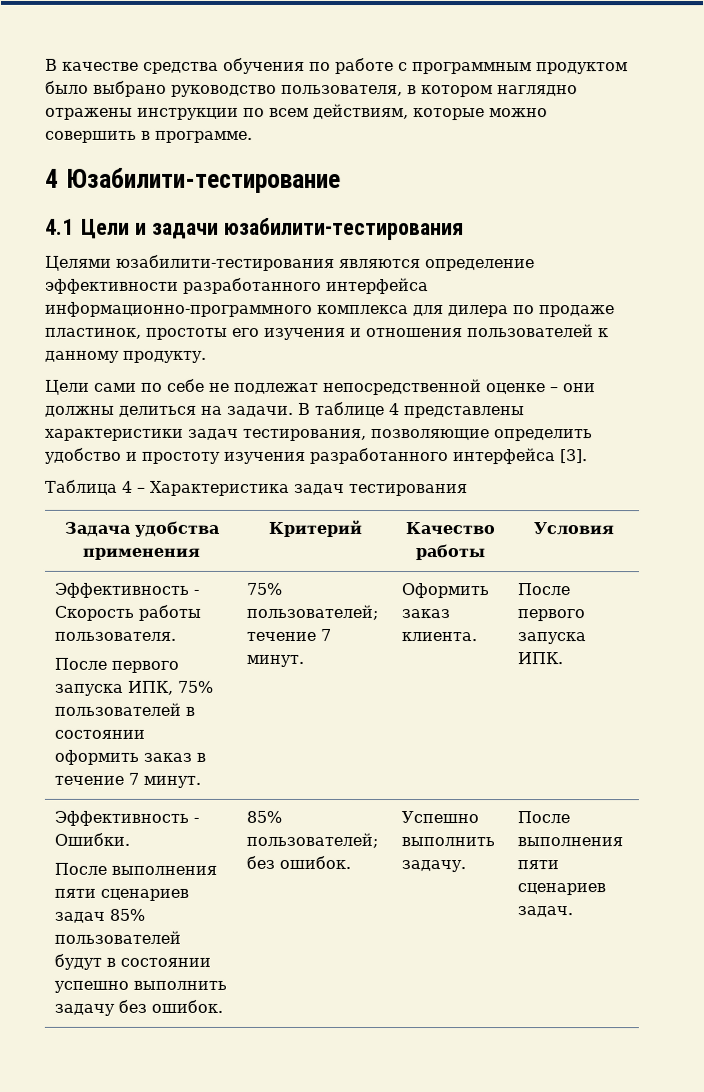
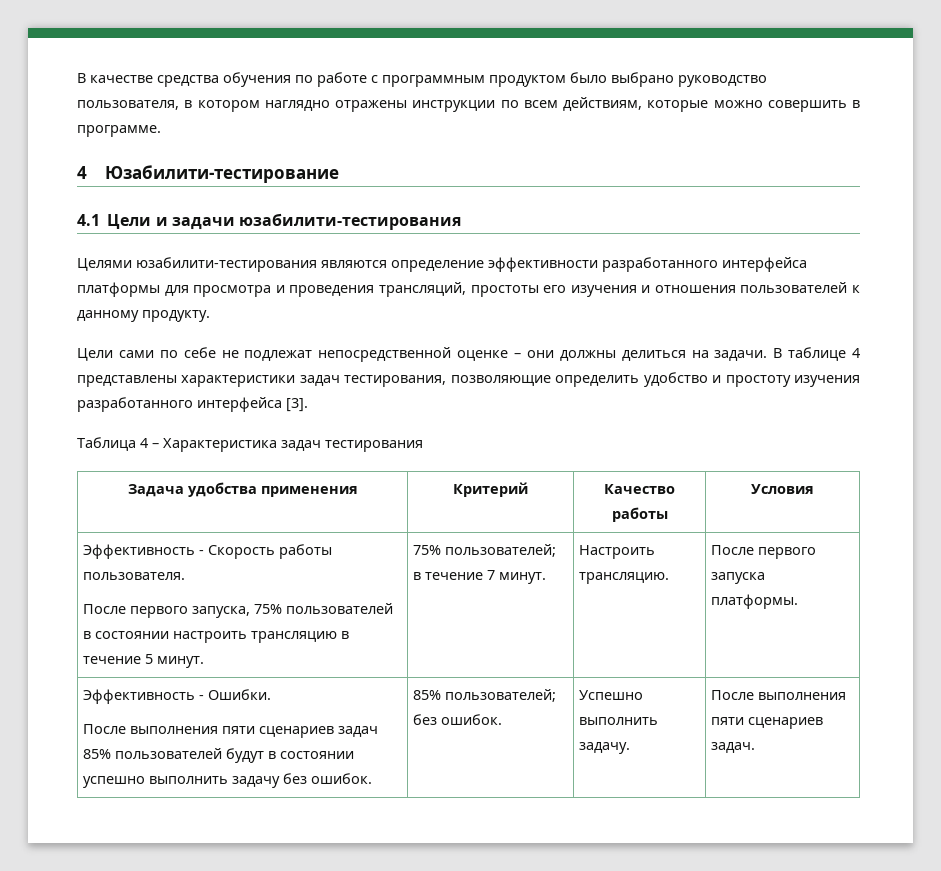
[45,301,615,318] [45,327,142,339] информационно-программного комплекса для дилера по продаже пластинок, -> [77,282,466,297] платформы для просмотра и проведения трансляций,
[53,680,173,696] запуска ИПК, -> [192,606,251,618] запуска,
[53,749,206,765] [53,772,201,788] [245,582,282,595] [245,604,378,621] [245,628,331,641] [245,654,304,667] [400,583,489,599] [400,609,450,619] [400,632,477,642] [516,583,570,596] [516,609,585,622] [516,632,586,645] [516,652,563,665] оформить заказ в течение 7 минут. | 75% пользователей; течение 7 минут. | Оформить заказ клиента. | После первого запуска ИПК. -> [173,631,350,643] [83,654,205,668] [413,544,557,557] [413,570,547,584] [579,545,656,559] [579,572,670,584] [711,545,817,559] [711,572,766,584] [711,594,799,609] настроить трансляцию в течение 5 минут. | 75% пользователей; в течение 7 минут. | Настроить трансляцию. | После первого запуска платформы.

